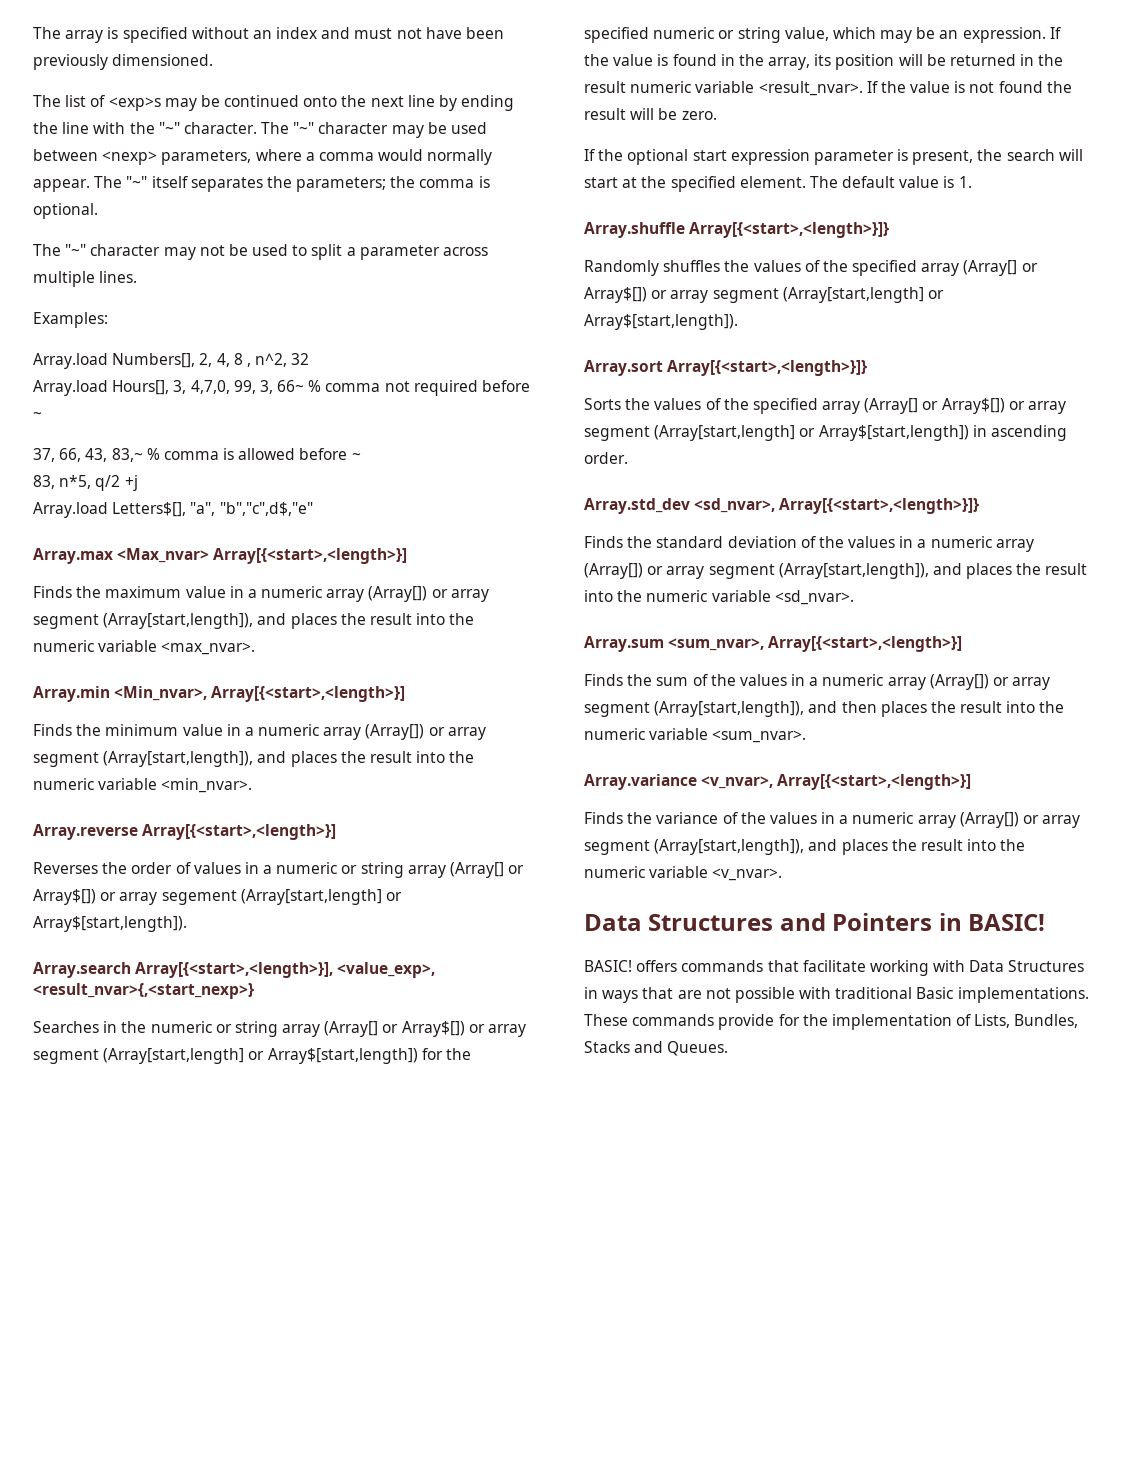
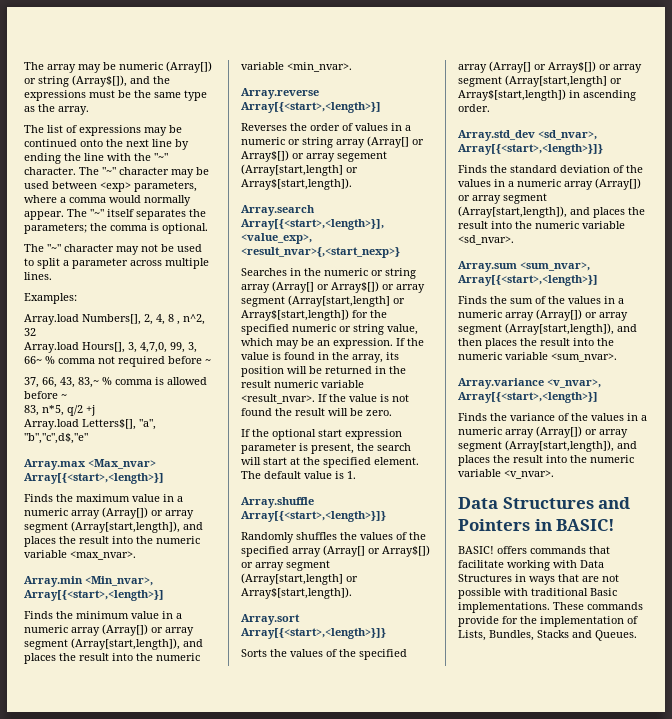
[107,27,505,43] [33,54,214,70] is specified without an index and must not have been previously dimensioned. -> [78,61,212,73] [24,75,170,87] [24,90,207,101] [24,104,89,115] may be numeric (Array[]) or string (Array$[]), and the expressions must be the same type as the array.
[108,97,161,111] <exp>s -> [79,125,141,136] expressions
[102,151,158,165] <nexp> -> [100,182,131,192] <exp>

